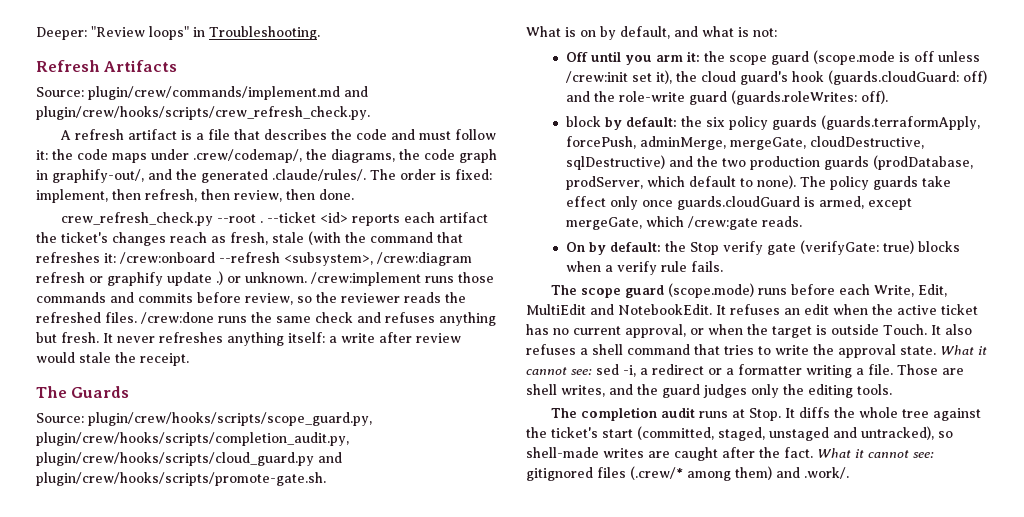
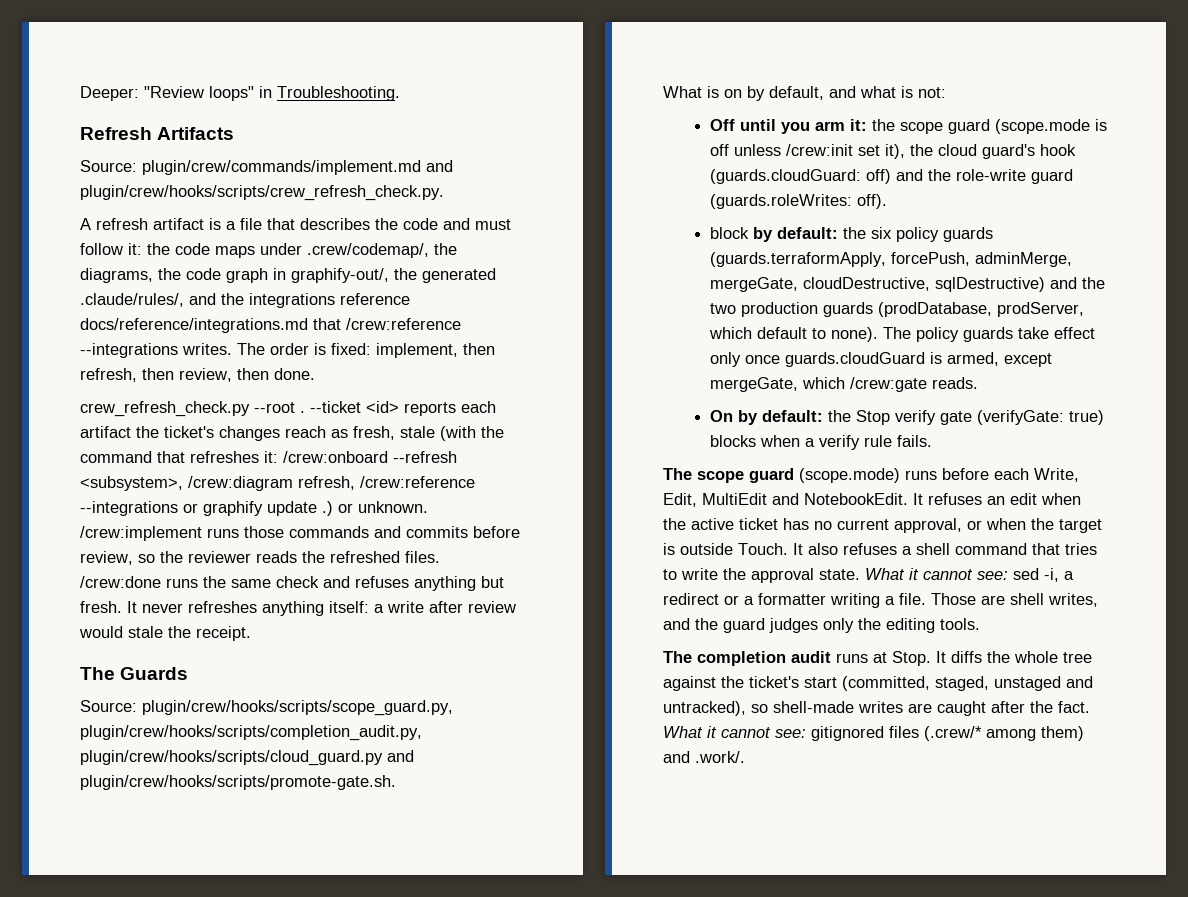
[148,169,366,183] and the generated .claude/rules/. -> [394,268,496,283] [80,293,410,308] [80,318,461,333] [80,343,232,358] the generated .claude/rules/, and the integrations reference docs/reference/integrations.md that /crew:reference --integrations writes.
[36,272,85,283] refresh -> [298,476,475,490] [80,501,178,516] refresh, /crew:reference --integrations

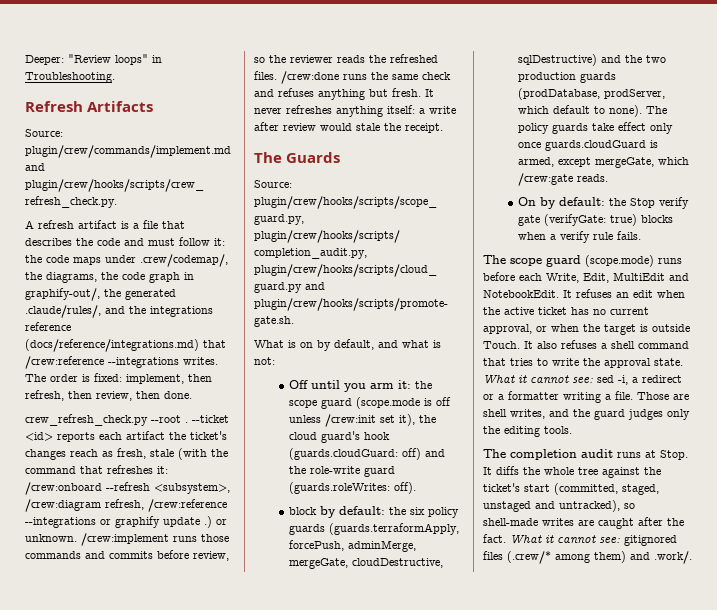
[80,318,308,333] docs/reference/integrations.md -> [25,339,199,352] (docs/reference/integrations.md)

